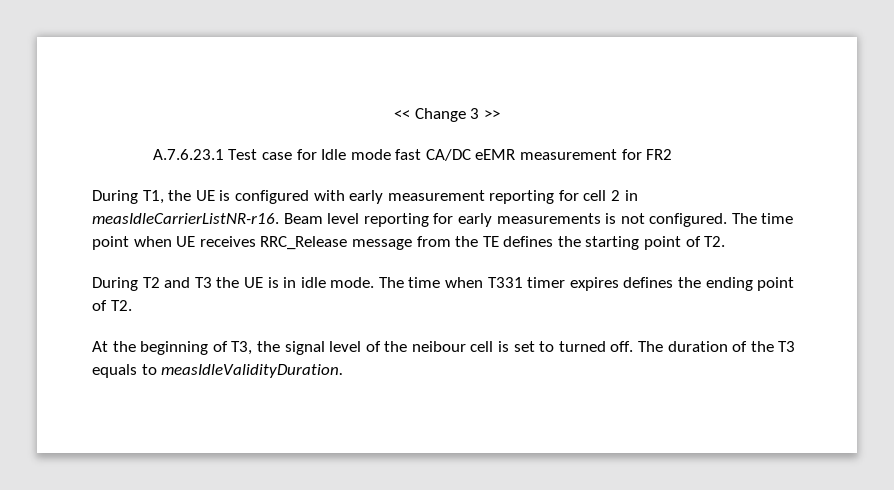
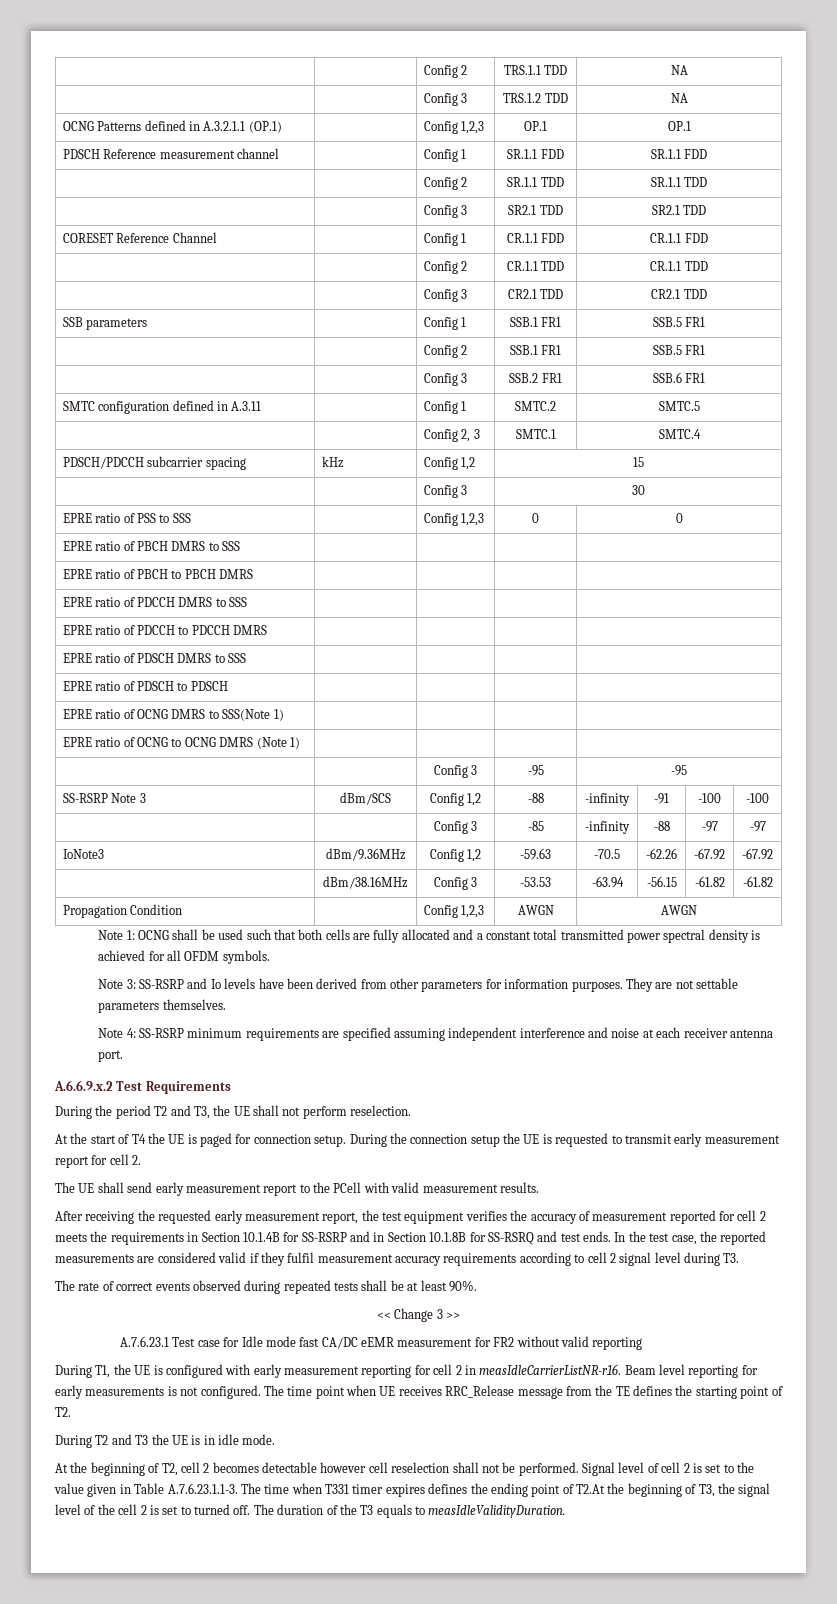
(394, 114) none -> [423,65,468,78] [503,65,568,75] [670,65,688,75] [423,93,468,106] [503,93,568,103] [670,93,688,103] [62,120,282,133] [423,121,485,134] [524,121,547,131] [667,121,691,131] [62,148,280,159] [423,149,467,162] [507,149,564,159] [650,149,708,159] [423,177,468,190] [507,177,564,187] [650,177,708,187] [423,205,468,218] [508,205,563,215] [651,205,707,215] [62,232,217,243] [423,233,467,246] [506,233,565,243] [650,233,708,243] [423,261,468,274] [506,261,565,271] [650,261,708,271] [423,289,468,302] [507,289,564,299] [651,289,707,299] [62,317,148,330] [423,317,467,330] [509,317,562,327] [652,317,706,327] [423,345,468,358] [509,345,562,355] [652,345,706,355] [423,373,468,386] [509,373,562,383] [652,372,706,383] [62,400,262,414] [423,401,467,414] [515,401,556,411] [658,401,700,411] [423,429,480,442] [515,429,556,439] [658,429,701,439] [62,456,246,470] [321,456,344,468] [423,457,476,470] [632,457,644,467] [423,485,468,498] [631,485,645,495] [62,513,191,523] [423,513,485,526] [532,513,539,523] [675,513,683,523] [62,541,241,551] [62,569,254,579] [62,597,248,607] [62,625,268,635] [62,653,247,663] [62,681,228,691] [62,709,284,721] [62,737,300,749] [433,765,478,778] [527,765,544,776] [671,765,687,776] [62,793,146,803] [340,792,392,805] [429,793,482,806] [527,793,544,803] [585,793,630,806] [654,793,669,804] [698,793,721,803] [746,793,769,803] [433,821,478,834] [527,821,544,831] [585,821,630,834] [653,821,670,831] [701,821,718,832] [749,821,766,832] [62,849,104,859] [325,848,406,861] [429,849,482,862] [520,848,551,860] [594,849,620,859] [646,848,677,859] [694,848,725,860] [742,848,773,860] [323,876,409,889] [433,877,478,890] [520,877,551,887] [591,876,624,888] [646,876,677,887] [694,876,725,887] [742,876,773,887] [62,904,183,918] [423,905,485,918] [517,905,554,915] [661,905,697,915] [98,929,761,943] [98,950,270,964] [98,978,739,992] [98,999,226,1013] [98,1027,773,1041] [98,1050,124,1062] [54,1080,231,1094] [55,1105,412,1119] [55,1133,780,1147] [55,1154,142,1168] [55,1182,539,1196] [55,1210,766,1224] [55,1231,767,1245] [55,1252,740,1266] [55,1280,477,1294] | | Config 2 | TRS.1.1 TDD | NA // | | Config 3 | TRS.1.2 TDD | NA // OCNG Patterns defined in A.3.2.1.1 (OP.1) | | Config 1,2,3 | OP.1 | OP.1 // PDSCH Reference measurement channel | | Config 1 | SR.1.1 FDD | SR.1.1 FDD // | | Config 2 | SR.1.1 TDD | SR.1.1 TDD // | | Config 3 | SR2.1 TDD | SR2.1 TDD // CORESET Reference Channel | | Config 1 | CR.1.1 FDD | CR.1.1 FDD // | | Config 2 | CR.1.1 TDD | CR.1.1 TDD // | | Config 3 | CR2.1 TDD | CR2.1 TDD // SSB parameters | | Config 1 | SSB.1 FR1 | SSB.5 FR1 // | | Config 2 | SSB.1 FR1 | SSB.5 FR1 // | | Config 3 | SSB.2 FR1 | SSB.6 FR1 // SMTC configuration defined in A.3.11 | | Config 1 | SMTC.2 | SMTC.5 // | | Config 2, 3 | SMTC.1 | SMTC.4 // PDSCH/PDCCH subcarrier spacing | kHz | Config 1,2 | 15 // | | Config 3 | 30 // EPRE ratio of PSS to SSS | | Config 1,2,3 | 0 | 0 // EPRE ratio of PBCH DMRS to SSS | | | | // EPRE ratio of PBCH to PBCH DMRS | | | | // EPRE ratio of PDCCH DMRS to SSS | | | | // EPRE ratio of PDCCH to PDCCH DMRS | | | | // EPRE ratio of PDSCH DMRS to SSS | | | | // EPRE ratio of PDSCH to PDSCH | | | | // EPRE ratio of OCNG DMRS to SSS(Note 1) | | | | // EPRE ratio of OCNG to OCNG DMRS (Note 1) | | | | // | | Config 3 | -95 | -95 // SS-RSRP Note 3 | dBm/SCS | Config 1,2 | -88 | -infinity | -91 | -100 | -100 // | | Config 3 | -85 | -infinity | -88 | -97 | -97 // IoNote3 | dBm/9.36MHz | Config 1,2 | -59.63 | -70.5 | -62.26 | -67.92 | -67.92 // | dBm/38.16MHz | Config 3 | -53.53 | -63.94 | -56.15 | -61.82 | -61.82 // Propagation Condition | | Config 1,2,3 | AWGN | AWGN // Note 1: OCNG shall be used such that both cells are fully allocated and a constant total transmitted power spectral density is achieved for all OFDM symbols. // Note 3: SS-RSRP and Io levels have been derived from other parameters for information purposes. They are not settable parameters themselves. // Note 4: SS-RSRP minimum requirements are specified assuming independent interference and noise at each receiver antenna port. // A.6.6.9.x.2 Test Requirements // During the period T2 and T3, the UE shall not perform reselection. // At the start of T4 the UE is paged for connection setup. During the connection setup the UE is requested to transmit early measurement report for cell 2. // The UE shall send early measurement report to the PCell with valid measurement results. // After receiving the requested early measurement report, the test equipment verifies the accuracy of measurement reported for cell 2 meets the requirements in Section 10.1.4B for SS-RSRP and in Section 10.1.8B for SS-RSRQ and test ends. In the test case, the reported measurements are considered valid if they fulfil measurement accuracy requirements according to cell 2 signal level during T3. // The rate of correct events observed during repeated tests shall be at least 90%. //
(673, 154) none -> [516,1336,643,1350] without valid reporting
(375, 282) none -> [55,1462,754,1476] [54,1483,238,1497] // At the beginning of T2, cell 2 becomes detectable however cell reselection shall not be performed. Signal level of cell 2 is set to the value given in Table A.7.6.23.1.1-3.
[110,300,132,311] [92,341,108,352] T2. // At -> [576,1484,605,1494] T2.At
[411,341,494,352] neibour cell -> [118,1504,147,1515] cell 2

